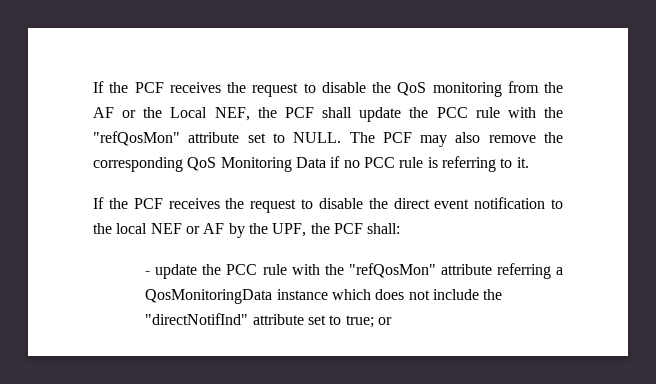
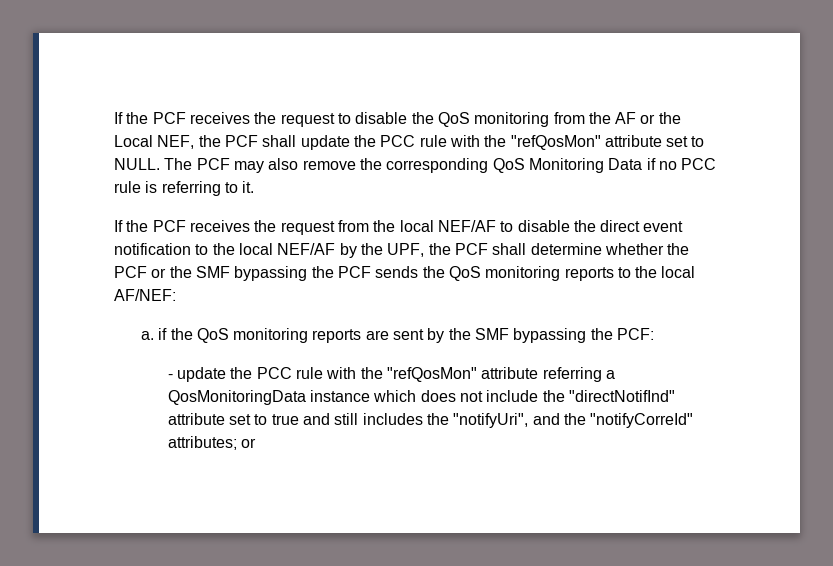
(297, 206) none -> [337,220,496,232] from the local NEF/AF
[150,223,225,234] NEF or AF -> [277,243,336,255] NEF/AF
[367,223,401,234] shall: -> [492,243,690,255] [114,266,696,281] [114,289,176,301] [140,328,655,343] shall determine whether the PCF or the SMF bypassing the PCF sends the QoS monitoring reports to the local AF/NEF: // a. if the QoS monitoring reports are sent by the SMF bypassing the PCF:
[345,315,374,328] true; -> [271,413,694,428] [167,436,237,450] true and still includes the "notifyUri", and the "notifyCorreId" attributes;

